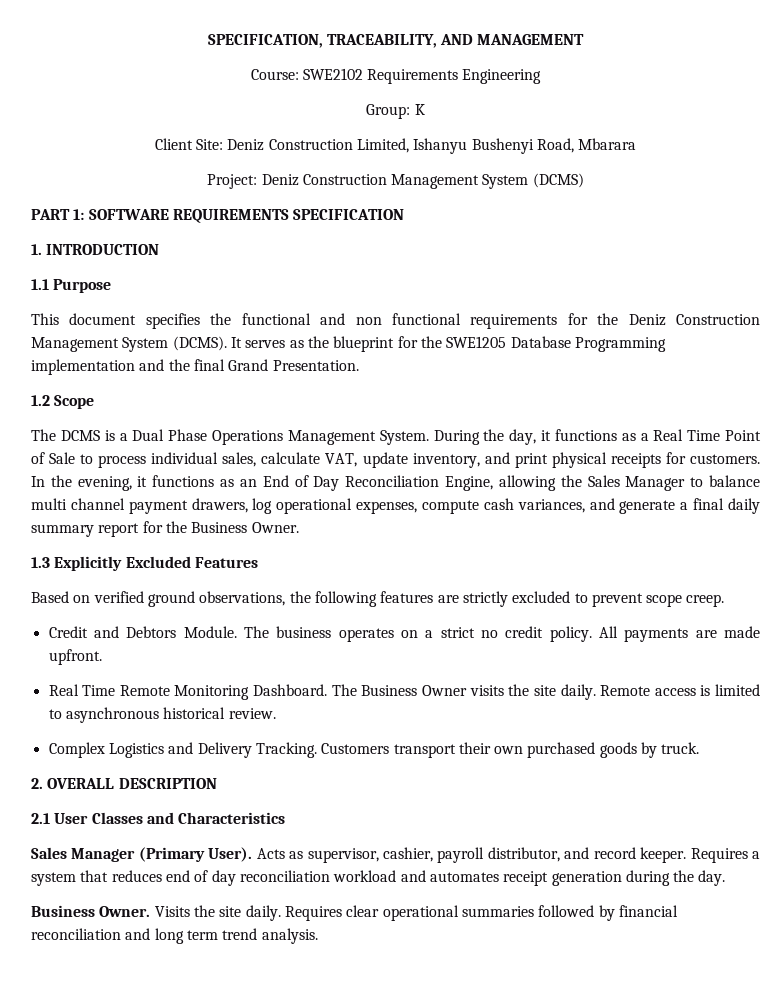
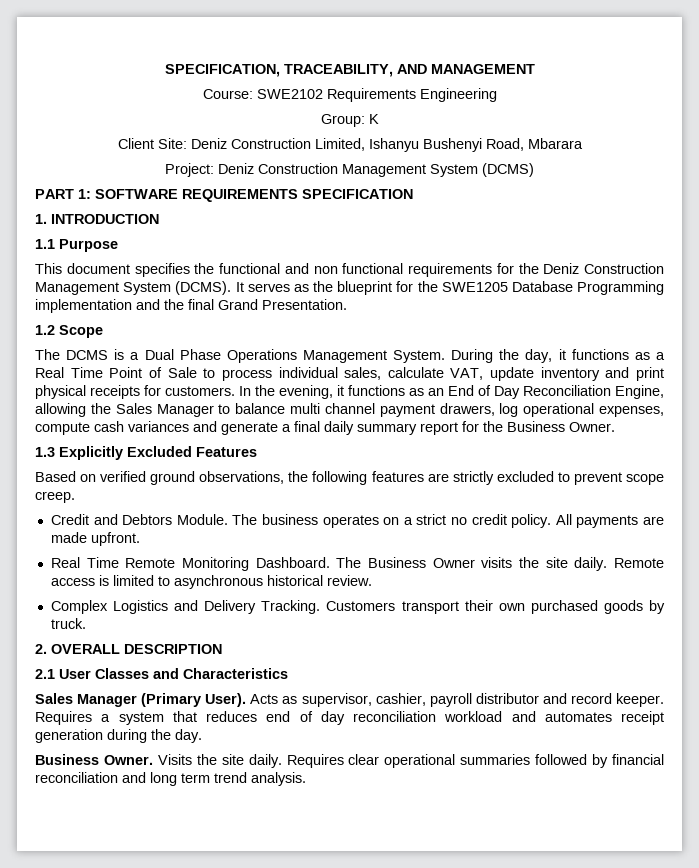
[412,453,480,468] inventory, -> [540,367,600,381] inventory
[517,499,585,513] variances, -> [128,421,189,432] variances
[487,847,560,862] distributor, -> [475,693,539,704] distributor

